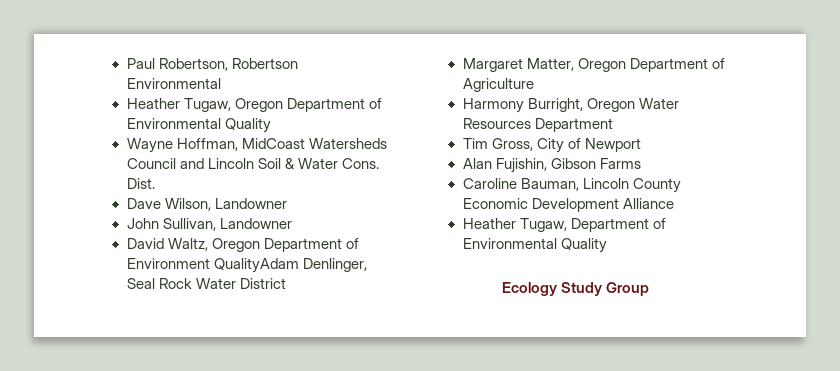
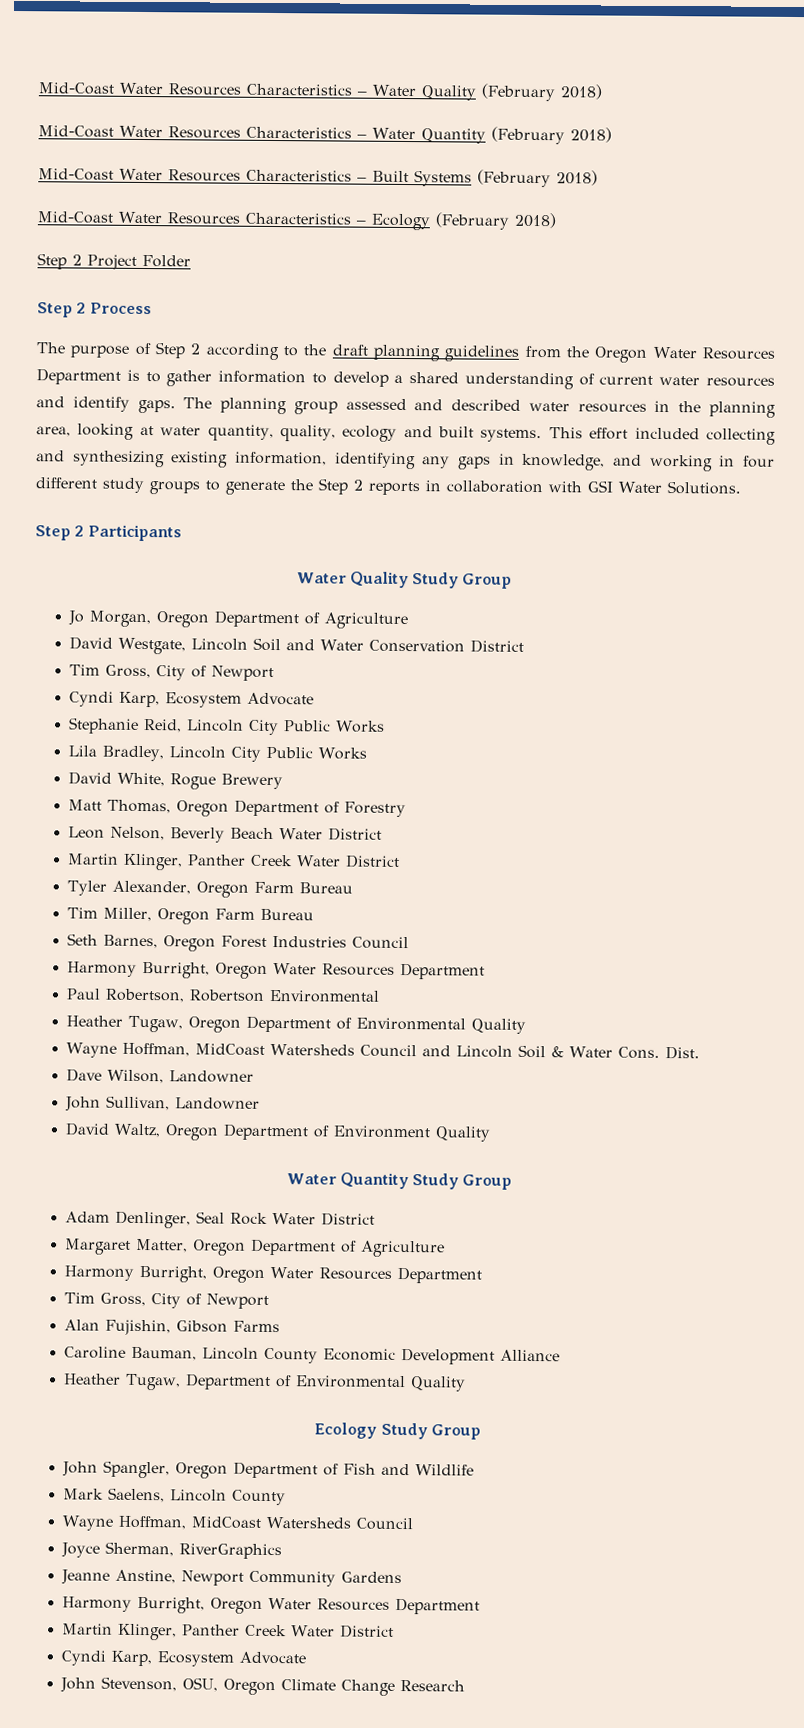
(126, 63) none -> [38,82,602,102] [38,125,612,145] [38,168,598,188] [37,211,557,231] [37,253,191,270] [37,302,152,318] [36,342,776,363] [36,368,775,390] [36,396,776,418] [36,423,777,445] [36,450,775,472] [35,477,741,496] [35,524,182,542] [296,571,513,589] [68,610,409,630] [69,636,525,655] [69,664,275,682] [69,691,315,708] [68,717,386,736] [68,745,368,762] [68,771,284,790] [68,799,407,818] [68,826,383,843] [67,853,401,871] [67,880,354,898] [67,907,315,925] [67,933,410,952] [67,961,486,980] Mid-Coast Water Resources Characteristics – Water Quality (February 2018) // Mid-Coast Water Resources Characteristics – Water Quantity (February 2018) // Mid-Coast Water Resources Characteristics – Built Systems (February 2018) // Mid-Coast Water Resources Characteristics – Ecology (February 2018) // Step 2 Project Folder // Step 2 Process // The purpose of Step 2 according to the draft planning guidelines from the Oregon Water Resources Department is to gather information to develop a shared understanding of current water resources and identify gaps. The planning group assessed and described water resources in the planning area, looking at water quantity, quality, ecology and built systems. This effort included collecting and synthesizing existing information, identifying any gaps in knowledge, and working in four different study groups to generate the Step 2 reports in collaboration with GSI Water Solutions. // Step 2 Participants // Water Quality Study Group // Jo Morgan, Oregon Department of Agriculture // David Westgate, Lincoln Soil and Water Conservation District // Tim Gross, City of Newport // Cyndi Karp, Ecosystem Advocate // Stephanie Reid, Lincoln City Public Works // Lila Bradley, Lincoln City Public Works // David White, Rogue Brewery // Matt Thomas, Oregon Department of Forestry // Leon Nelson, Beverly Beach Water District // Martin Klinger, Panther Creek Water District // Tyler Alexander, Oregon Farm Bureau // Tim Miller, Oregon Farm Bureau // Seth Barnes, Oregon Forest Industries Council // Harmony Burright, Oregon Water Resources Department //
[213,258,299,273] QualityAdam -> [435,1126,491,1142] [286,1172,513,1190] [65,1211,111,1223] Quality // Water Quantity Study Group // Adam
(650, 289) none -> [62,1460,475,1479] [63,1487,287,1506] [62,1515,414,1531] [61,1541,283,1560] [61,1569,403,1587] [62,1596,481,1615] [62,1623,395,1641] [61,1650,307,1667] [60,1676,466,1696] // John Spangler, Oregon Department of Fish and Wildlife // Mark Saelens, Lincoln County // Wayne Hoffman, MidCoast Watersheds Council // Joyce Sherman, RiverGraphics // Jeanne Anstine, Newport Community Gardens // Harmony Burright, Oregon Water Resources Department // Martin Klinger, Panther Creek Water District // Cyndi Karp, Ecosystem Advocate // John Stevenson, OSU, Oregon Climate Change Research

